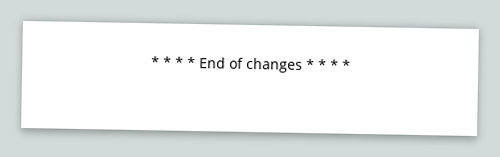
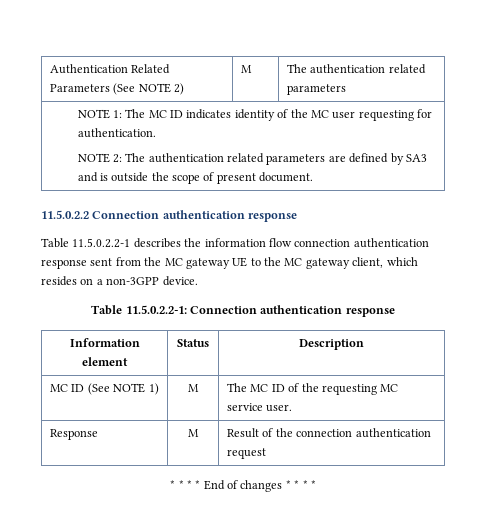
(150, 62) none -> [50,64,171,74] [50,83,185,95] [241,65,253,73] [287,64,426,74] [287,84,347,95] [77,109,433,121] [77,128,156,138] [77,153,427,165] [77,172,314,184] [41,210,298,222] [41,238,429,248] [41,257,418,269] [41,276,198,286] [91,305,395,317] [69,338,140,347] [82,357,128,366] [177,339,209,347] [299,339,364,350] [50,383,159,395] [188,384,199,392] [227,383,399,395] [227,403,293,412] [50,429,99,440] [188,429,199,437] [227,428,431,438] [227,448,267,459] Authentication Related Parameters (See NOTE 2) | M | The authentication related parameters // NOTE 1: The MC ID indicates identity of the MC user requesting for authentication. // NOTE 2: The authentication related parameters are defined by SA3 and is outside the scope of present document. // 11.5.0.2.2 Connection authentication response // Table 11.5.0.2.2-1 describes the information flow connection authentication response sent from the MC gateway UE to the MC gateway client, which resides on a non-3GPP device. // Table 11.5.0.2.2-1: Connection authentication response // Information element | Status | Description // MC ID (See NOTE 1) | M | The MC ID of the requesting MC service user. // Response | M | Result of the connection authentication request //

